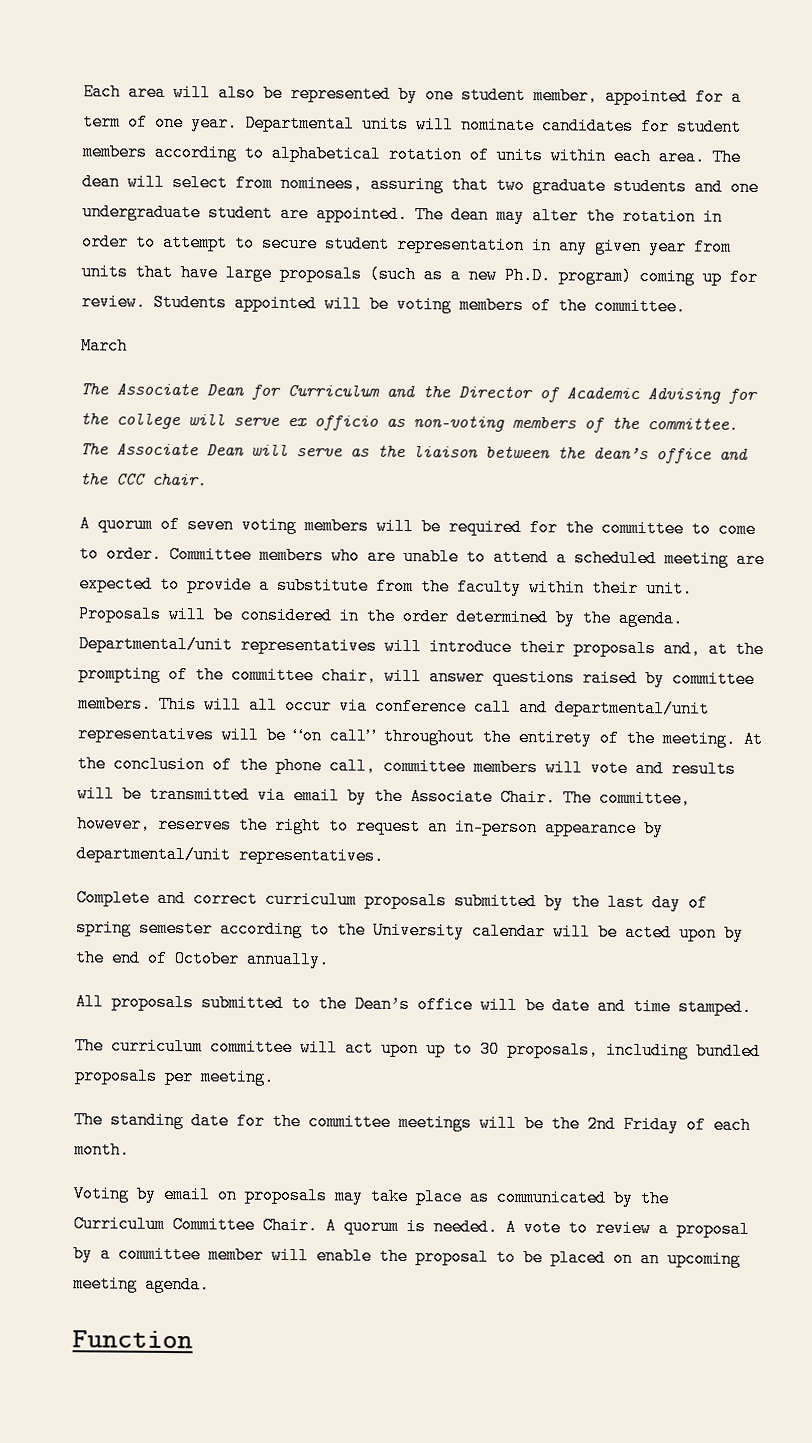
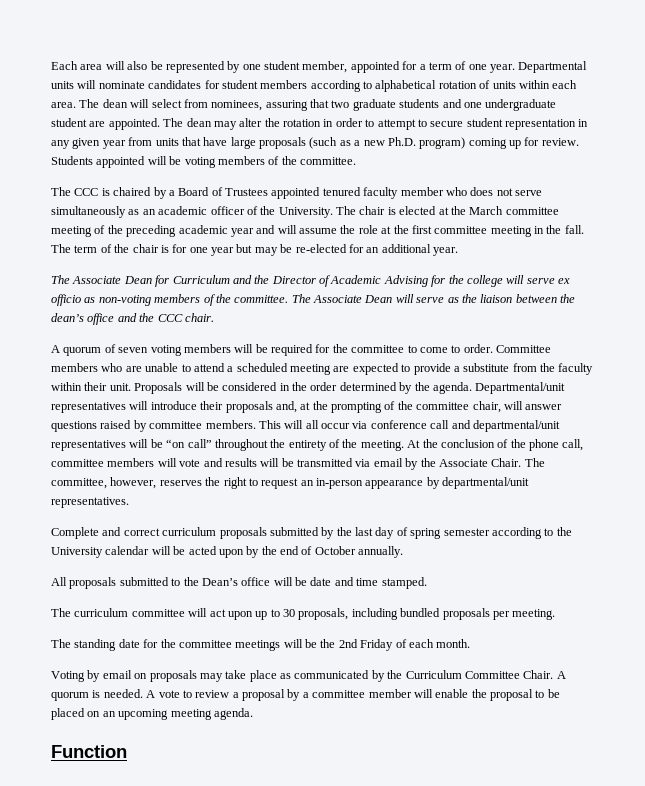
[81,337,128,355] March -> [51,187,542,199] [51,206,559,218] [51,225,584,237] [51,244,458,256] The CCC is chaired by a Board of Trustees appointed tenured faculty member who does not serve simultaneously as an academic officer of the University. The chair is elected at the March committee meeting of the preceding academic year and will assume the role at the first committee meeting in the fall. The term of the chair is for one year but may be re-elected for an additional year.

